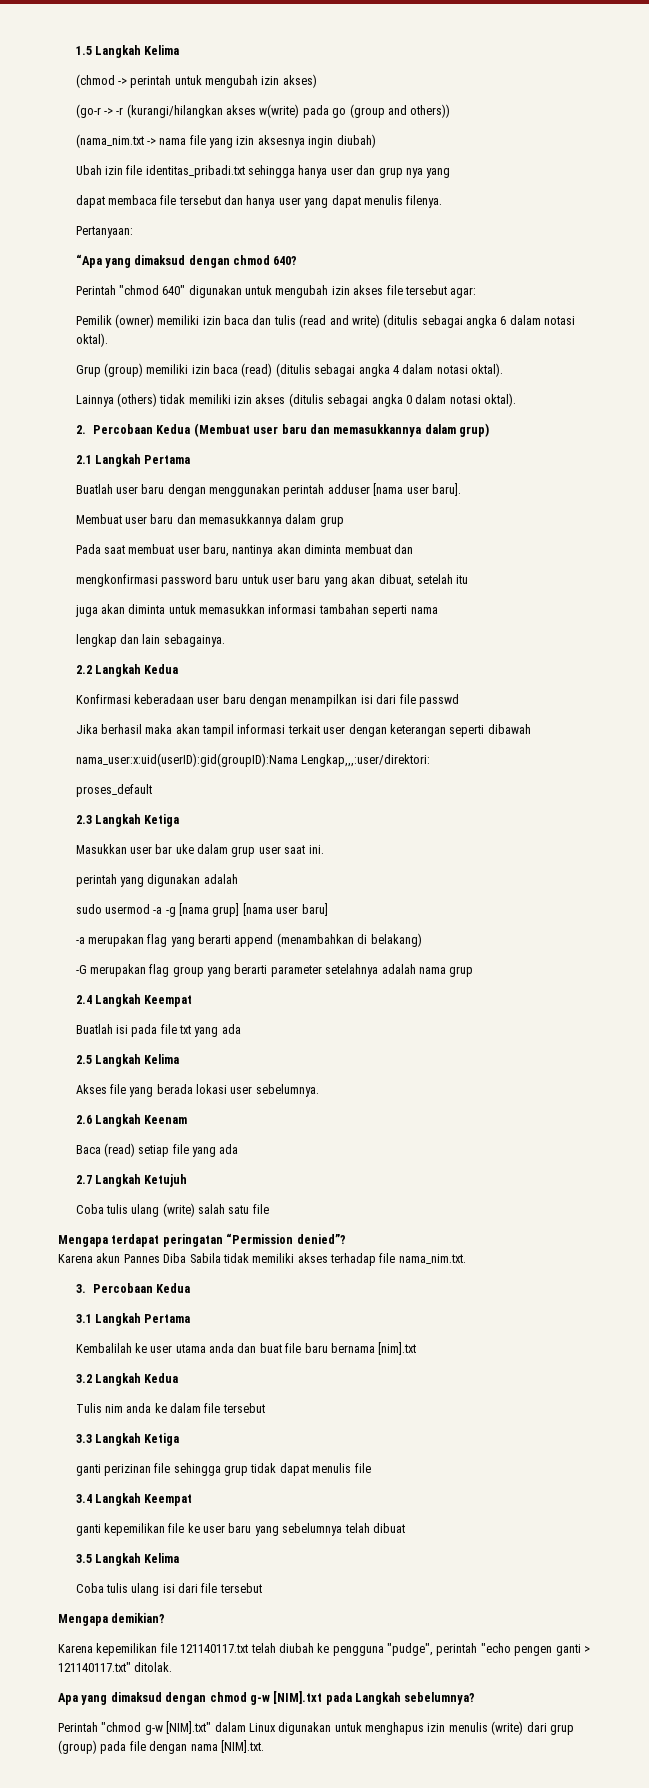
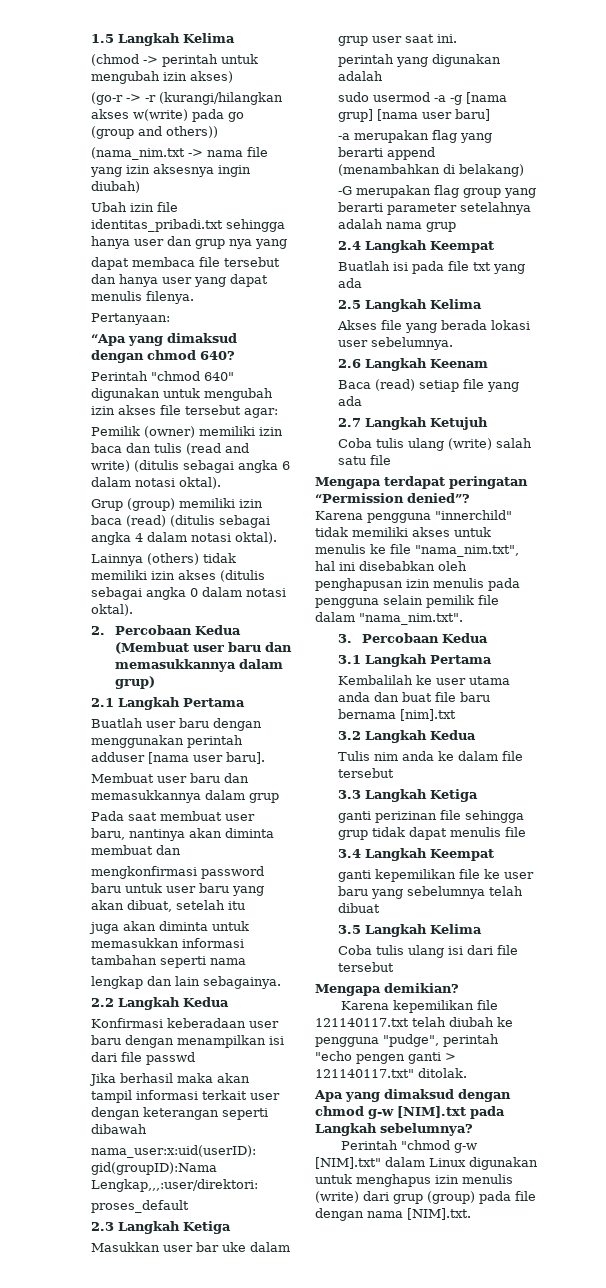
[96,1253,466,1266] akun Pannes Diba Sabila tidak memiliki akses terhadap file nama_nim.txt. -> [367,510,512,523] [315,527,491,537] [315,544,519,557] [315,561,467,571] [315,578,520,591] [315,595,499,608] [315,612,463,625] pengguna "innerchild" tidak memiliki akses untuk menulis ke file "nama_nim.txt", hal ini disebabkan oleh penghapusan izin menulis pada pengguna selain pemilik file dalam "nama_nim.txt".

